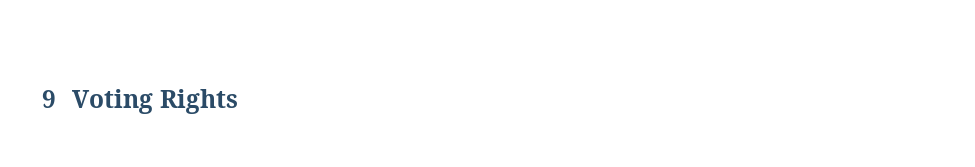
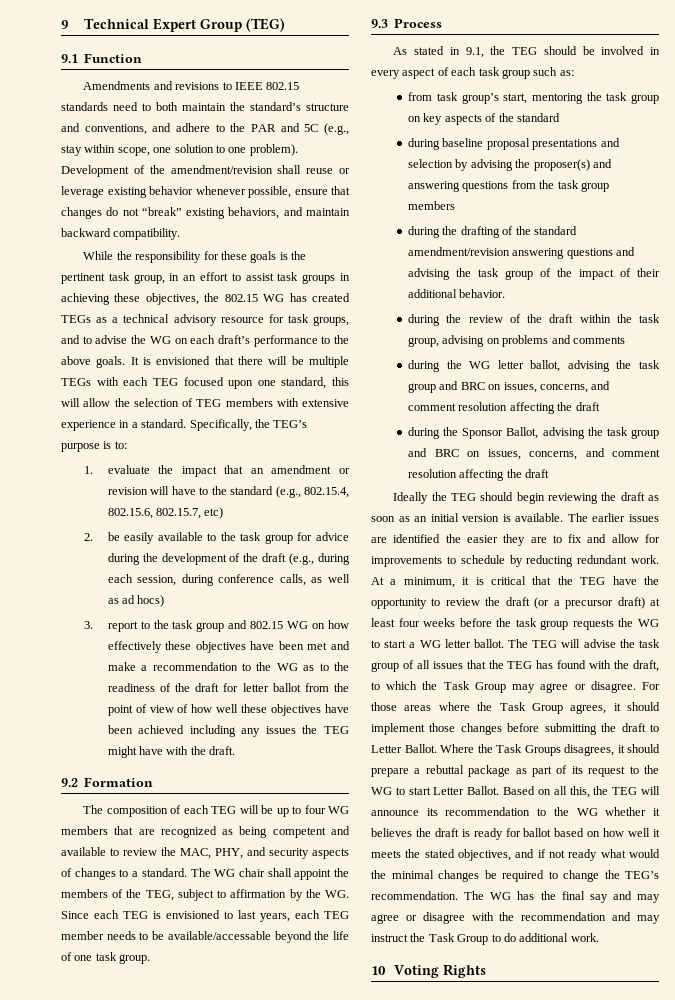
(56, 99) none -> [84,18,286,32] [61,53,143,63] [83,81,300,90] [61,102,349,111] [61,123,349,135] [61,144,298,156] [61,165,350,177] [61,186,350,198] [61,207,350,219] [61,228,181,240] [83,251,307,263] [61,272,351,284] [61,293,350,305] [61,314,349,326] [61,335,349,347] [61,356,349,368] [61,377,349,389] [61,398,349,407] [61,419,308,431] [61,441,127,452] [84,465,350,477] [107,486,349,498] [107,507,224,519] [84,532,349,544] [107,553,350,565] [107,574,350,586] [107,595,165,607] [84,620,349,632] [107,641,350,653] [107,662,349,671] [107,683,349,692] [107,704,349,716] [107,725,349,737] [107,746,236,758] [61,777,154,787] [83,805,349,817] [61,826,350,838] [61,847,349,859] [61,868,349,880] [61,889,350,901] [61,910,349,922] [61,931,349,943] [61,952,151,964] [371,18,443,28] [393,46,660,58] [371,67,574,79] [408,92,659,104] [408,113,560,125] [408,138,620,150] [408,159,612,171] [408,180,609,192] [408,201,456,210] [408,226,577,238] [408,247,636,259] [408,268,660,280] [408,289,506,298] [408,314,660,326] [408,335,625,347] [408,360,660,372] [408,381,611,393] [408,402,600,414] [408,427,659,439] [408,448,660,460] [408,469,550,481] [393,492,659,504] [371,513,659,522] [371,534,660,546] [371,555,659,567] [371,576,659,588] [371,597,660,609] [371,618,659,630] [371,639,660,648] [371,660,659,672] [371,681,660,693] [371,702,660,714] [371,723,659,735] [371,744,660,756] [371,765,659,777] [371,786,660,798] [371,807,660,816] [371,828,660,840] [371,849,660,861] [371,870,659,882] [371,891,660,903] [371,912,660,924] [371,933,599,945] [371,966,386,975] Technical Expert Group (TEG) // 9.1 Function // Amendments and revisions to IEEE 802.15 standards need to both maintain the standard’s structure and conventions, and adhere to the PAR and 5C (e.g., stay within scope, one solution to one problem). Development of the amendment/revision shall reuse or leverage existing behavior whenever possible, ensure that changes do not “break” existing behaviors, and maintain backward compatibility. // While the responsibility for these goals is the pertinent task group, in an effort to assist task groups in achieving these objectives, the 802.15 WG has created TEGs as a technical advisory resource for task groups, and to advise the WG on each draft’s performance to the above goals. It is envisioned that there will be multiple TEGs with each TEG focused upon one standard, this will allow the selection of TEG members with extensive experience in a standard. Specifically, the TEG’s purpose is to: // 1. evaluate the impact that an amendment or revision will have to the standard (e.g., 802.15.4, 802.15.6, 802.15.7, etc) // 2. be easily available to the task group for advice during the development of the draft (e.g., during each session, during conference calls, as well as ad hocs) // 3. report to the task group and 802.15 WG on how effectively these objectives have been met and make a recommendation to the WG as to the readiness of the draft for letter ballot from the point of view of how well these objectives have been achieved including any issues the TEG might have with the draft. // 9.2 Formation // The composition of each TEG will be up to four WG members that are recognized as being competent and available to review the MAC, PHY, and security aspects of changes to a standard. The WG chair shall appoint the members of the TEG, subject to affirmation by the WG. Since each TEG is envisioned to last years, each TEG member needs to be available/accessable beyond the life of one task group. // 9.3 Process // As stated in 9.1, the TEG should be involved in every aspect of each task group such as: // from task group’s start, mentoring the task group on key aspects of the standard // during baseline proposal presentations and selection by advising the proposer(s) and answering questions from the task group members // during the drafting of the standard amendment/revision answering questions and advising the task group of the impact of their additional behavior. // during the review of the draft within the task group, advising on problems and comments // during the WG letter ballot, advising the task group and BRC on issues, concerns, and comment resolution affecting the draft // during the Sponsor Ballot, advising the task group and BRC on issues, concerns, and comment resolution affecting the draft // Ideally the TEG should begin reviewing the draft as soon as an initial version is available. The earlier issues are identified the easier they are to fix and allow for improvements to schedule by reducting redundant work. At a minimum, it is critical that the TEG have the opportunity to review the draft (or a precursor draft) at least four weeks before the task group requests the WG to start a WG letter ballot. The TEG will advise the task group of all issues that the TEG has found with the draft, to which the Task Group may agree or disagree. For those areas where the Task Group agrees, it should implement those changes before submitting the draft to Letter Ballot. Where the Task Groups disagrees, it should prepare a rebuttal package as part of its request to the WG to start Letter Ballot. Based on all this, the TEG will announce its recommendation to the WG whether it believes the draft is ready for ballot based on how well it meets the stated objectives, and if not ready what would the minimal changes be required to change the TEG’s recommendation. The WG has the final say and may agree or disagree with the recommendation and may instruct the Task Group to do additional work. // 10

